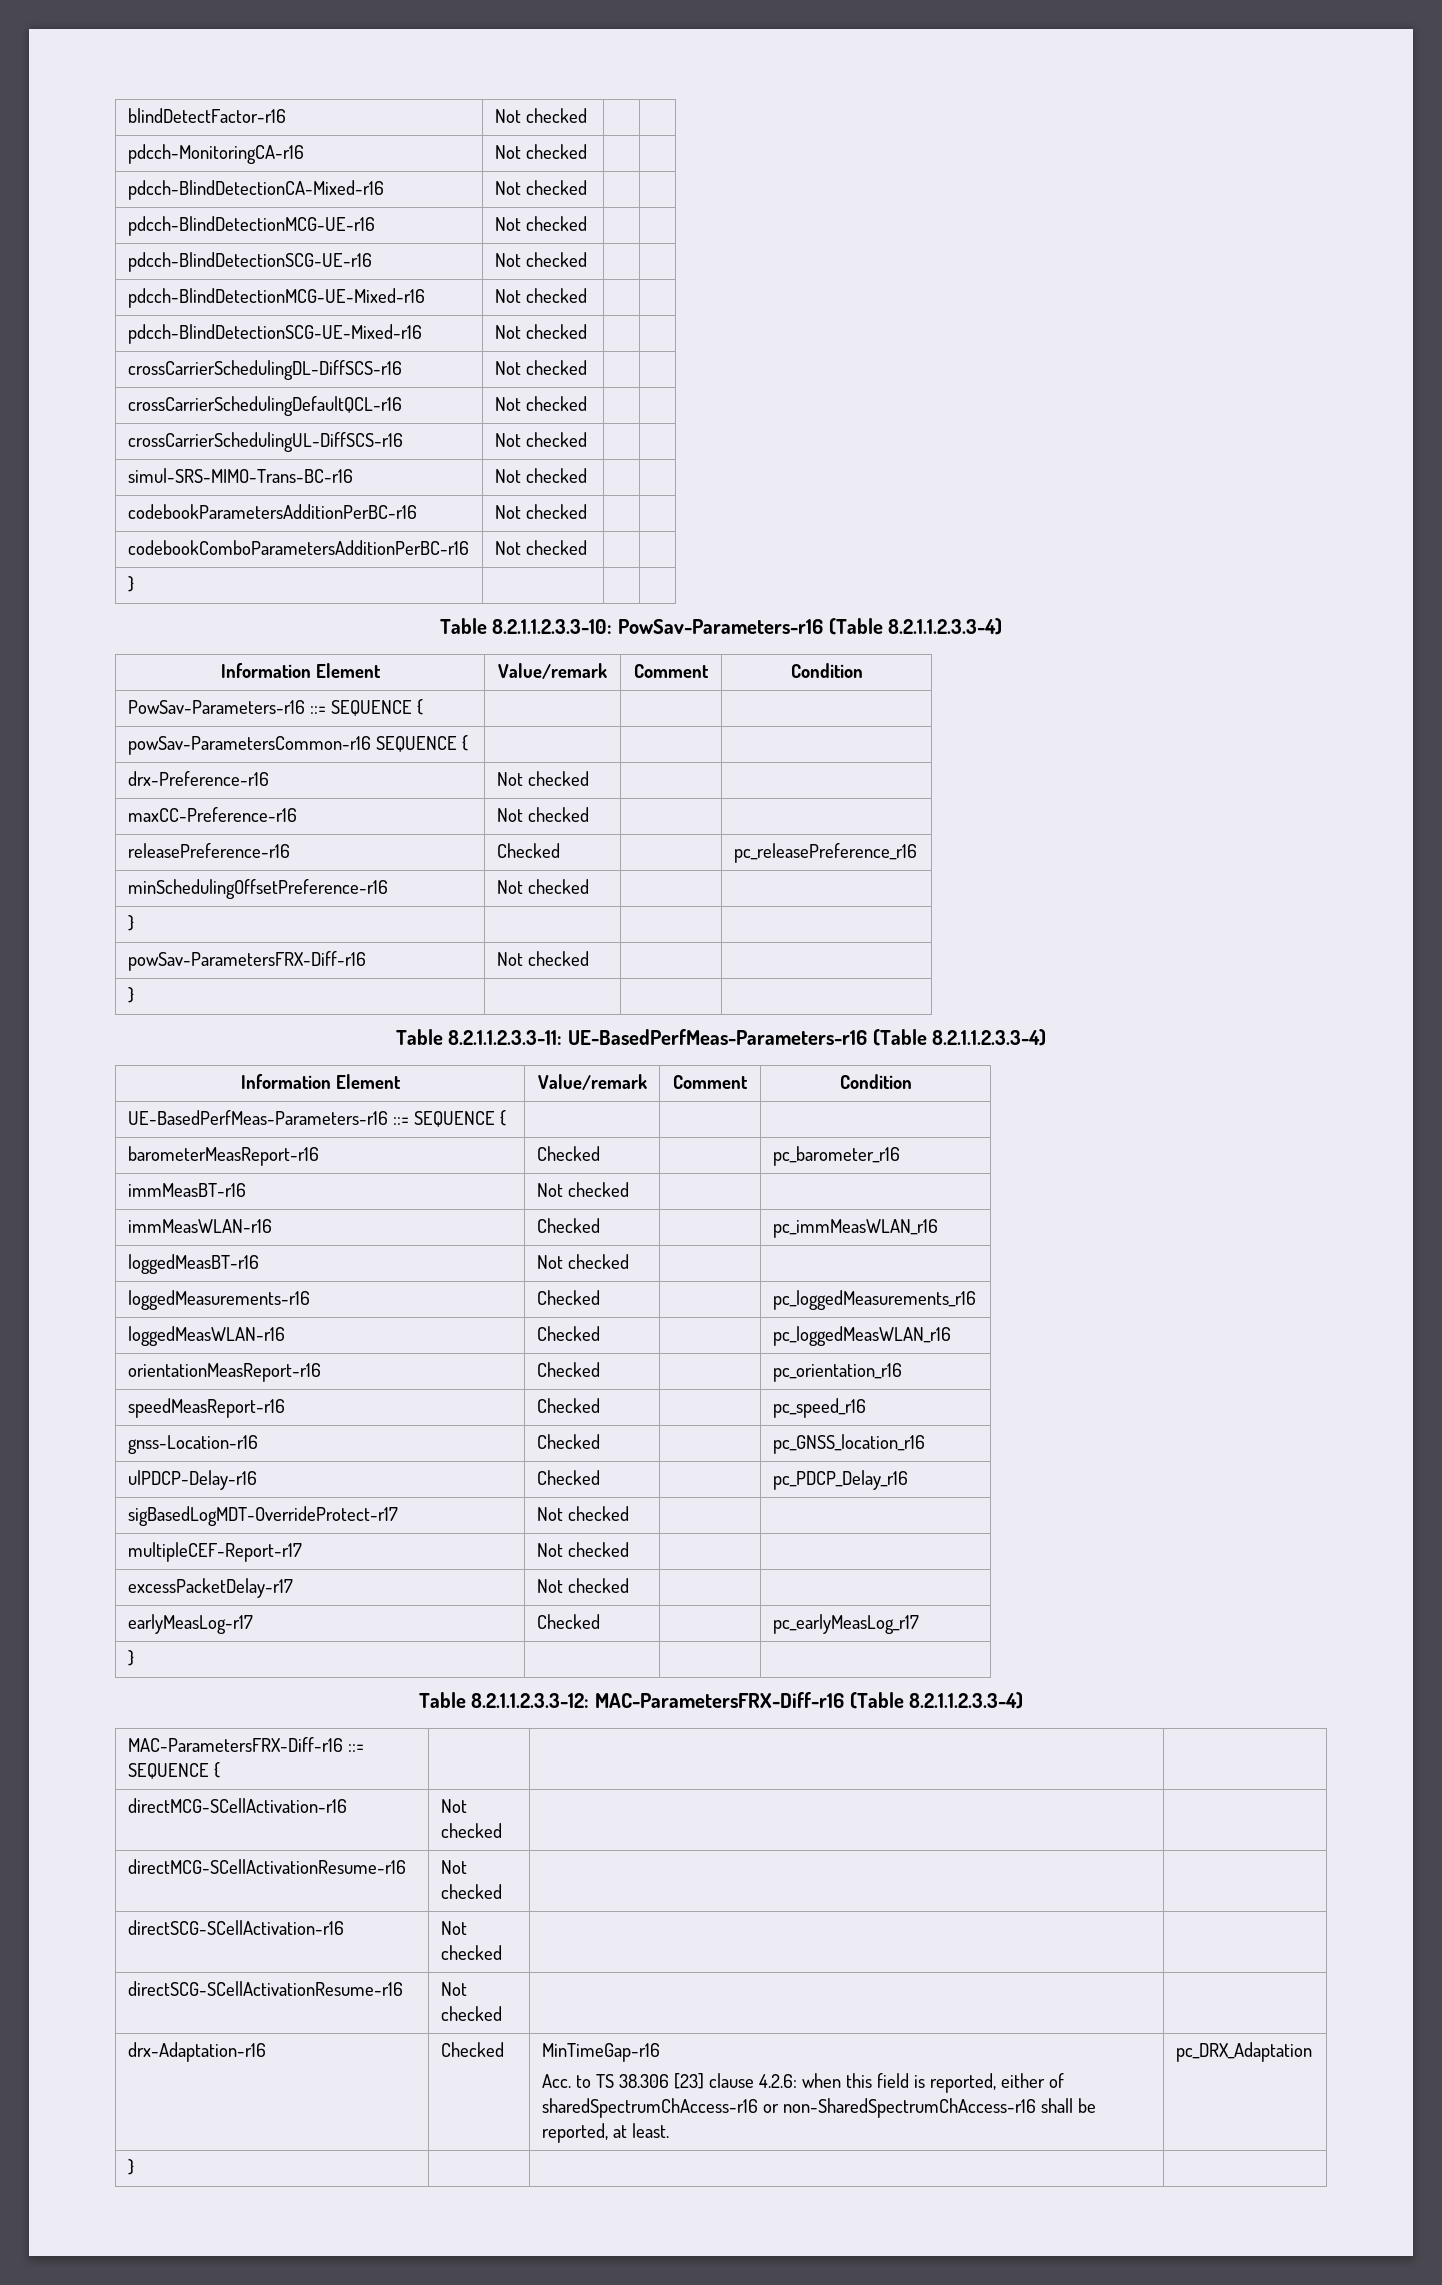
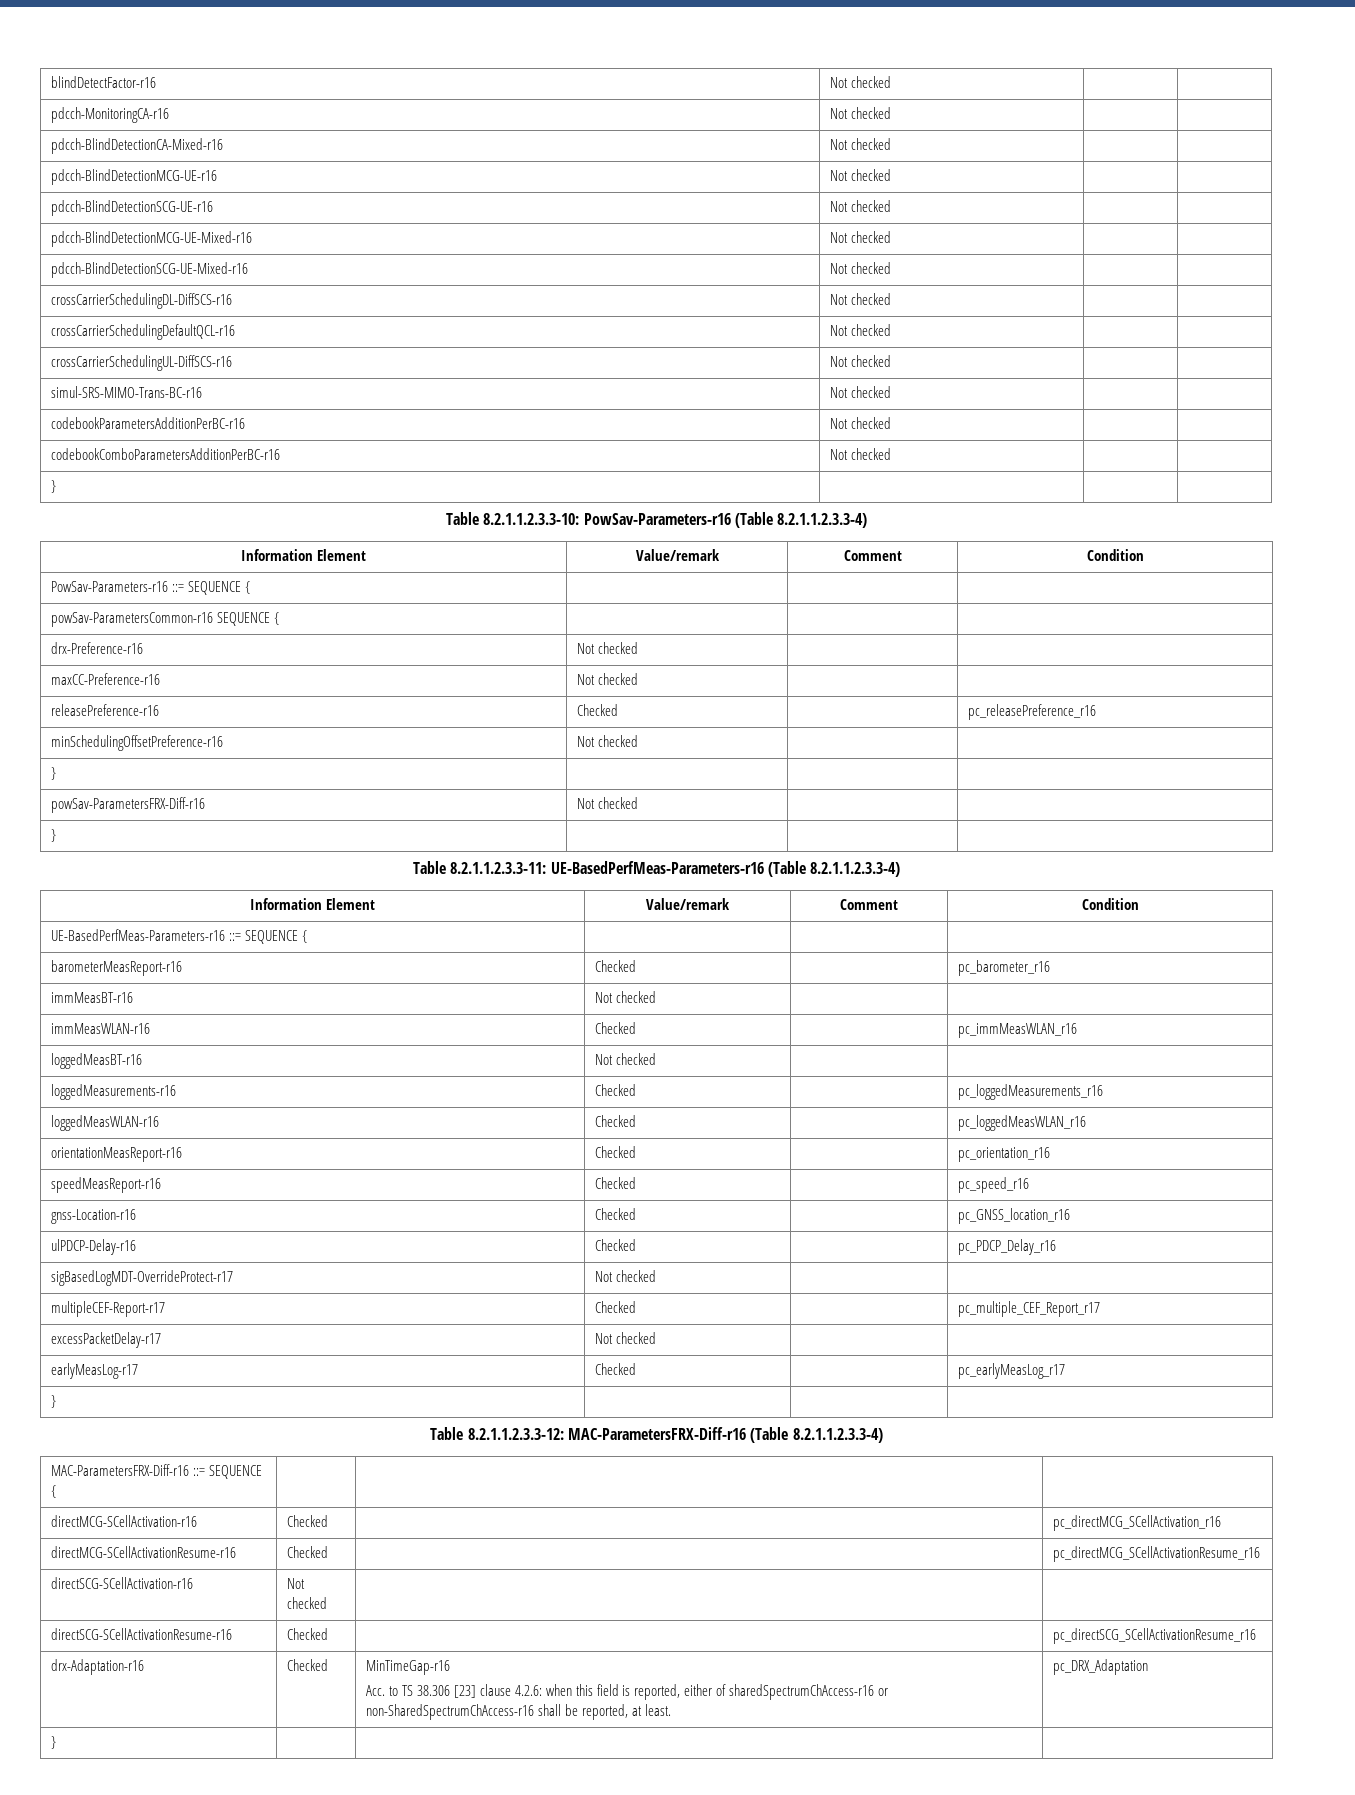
[536,1542,629,1557] Not checked | | -> [595,1301,637,1313] [958,1301,1101,1317] Checked | | pc_multiple_CEF_Report_r17
[440,1799,467,1813] [440,1823,502,1838] Not checked | | -> [287,1515,329,1527] [1053,1515,1222,1531] Checked | | pc_directMCG_SCellActivation_r16
[440,1860,467,1874] [440,1884,502,1899] Not checked | | -> [287,1546,329,1558] [1053,1546,1261,1562] Checked | | pc_directMCG_SCellActivationResume_r16
[440,1982,467,1996] [440,2006,502,2021] Not checked | | -> [287,1628,329,1640] [1053,1628,1257,1644] Checked | | pc_directSCG_SCellActivationResume_r16

